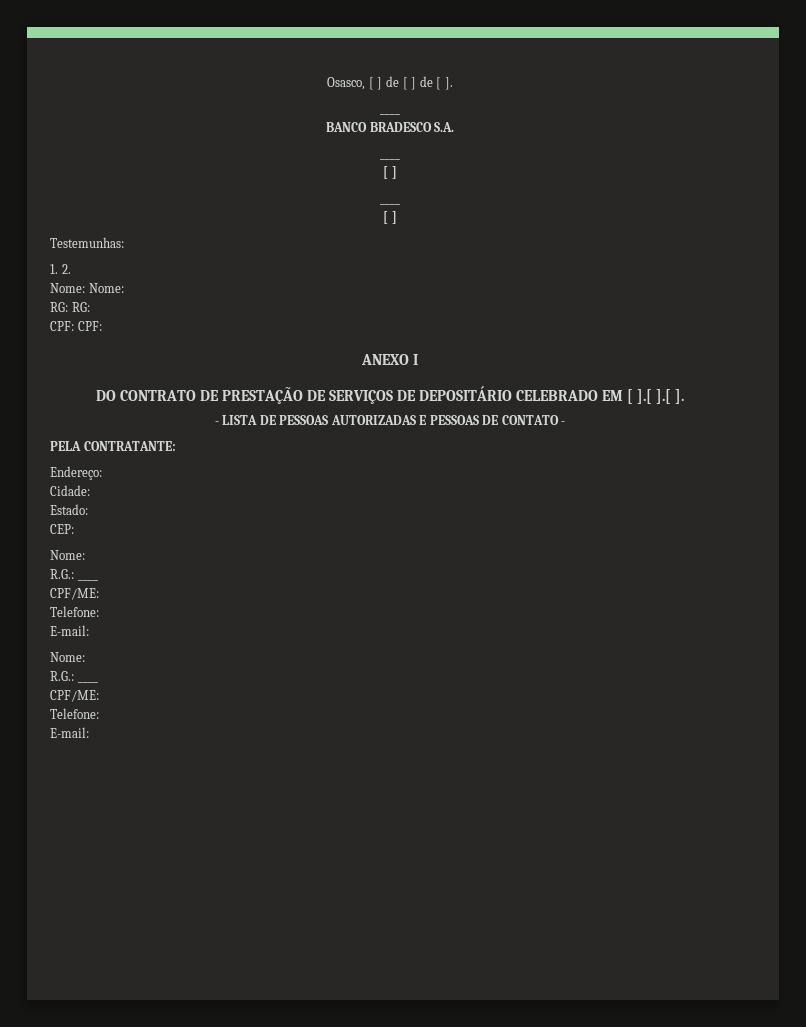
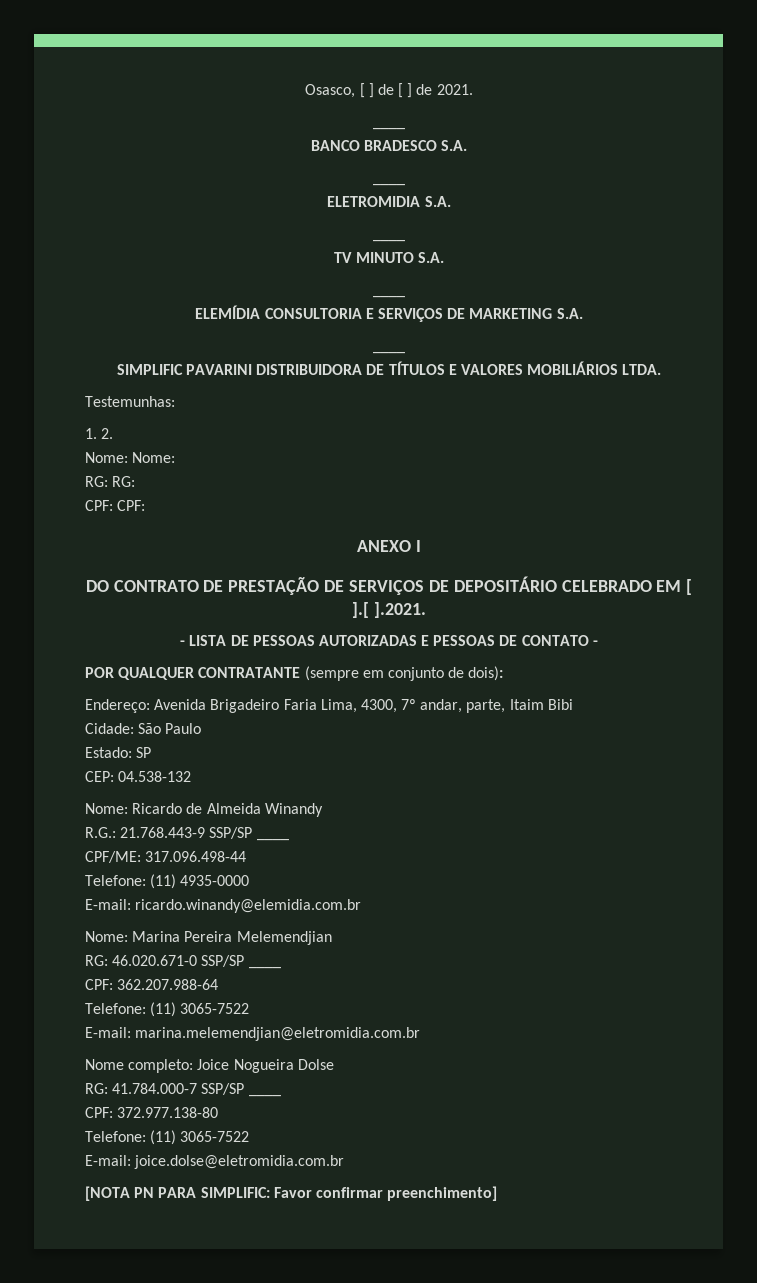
[436,77,453,90] [ ]. -> [436,84,473,95] 2021.
[383,166,397,179] [380,203,400,205] [383,211,397,224] [ ] // ____ // [ ] -> [327,196,451,207] [373,239,405,242] [334,252,444,263] [373,295,405,298] [195,305,583,322] [373,351,405,354] [116,361,662,375] ELETROMIDIA S.A. // ____ // TV MINUTO S.A. // ____ // ELEMÍDIA CONSULTORIA E SERVIÇOS DE MARKETING S.A. // ____ // SIMPLIFIC PAVARINI DISTRIBUIDORA DE TÍTULOS E VALORES MOBILIÁRIOS LTDA.
[656,389,685,404] ].[ ]. -> [373,602,426,618] ].2021.
[50,441,176,451] [50,466,102,480] PELA CONTRATANTE: // Endereço: -> [85,666,504,681] [85,699,573,713] POR QUALQUER CONTRATANTE (sempre em conjunto de dois): // Endereço: Avenida Brigadeiro Faria Lima, 4300, 7º andar, parte, Itaim Bibi
(90, 490) none -> [138,723,202,734] São Paulo
(88, 509) none -> [136,747,152,758] SP
[50,550,85,560] [50,569,74,579] [77,579,98,581] [50,588,99,600] [50,606,99,617] [50,625,89,636] [50,652,85,662] [50,671,74,681] [77,681,98,683] [50,690,99,702] [50,708,99,719] [50,727,89,738] // Nome: // R.G.: ____ // CPF/ME: // Telefone: // E-mail: // Nome: // R.G.: ____ // CPF/ME: // Telefone: // E-mail: -> [118,771,192,782] [85,803,323,817] [85,827,289,841] [85,851,247,863] [85,874,250,889] [85,899,362,913] [85,931,332,945] [85,955,281,969] [85,979,219,990] [85,1002,250,1017] [85,1027,421,1041] [85,1059,334,1073] [85,1083,281,1097] [85,1107,219,1118] [85,1130,250,1145] [85,1155,345,1169] [85,1186,498,1201] 04.538-132 // Nome: Ricardo de Almeida Winandy // R.G.: 21.768.443-9 SSP/SP ____ // CPF/ME: 317.096.498-44 // Telefone: (11) 4935-0000 // E-mail: ricardo.winandy@elemidia.com.br // Nome: Marina Pereira Melemendjian // RG: 46.020.671-0 SSP/SP ____ // CPF: 362.207.988-64 // Telefone: (11) 3065-7522 // E-mail: marina.melemendjian@eletromidia.com.br // Nome completo: Joice Nogueira Dolse // RG: 41.784.000-7 SSP/SP ____ // CPF: 372.977.138-80 // Telefone: (11) 3065-7522 // E-mail: joice.dolse@eletromidia.com.br // [NOTA PN PARA SIMPLIFIC: Favor confirmar preenchimento]

